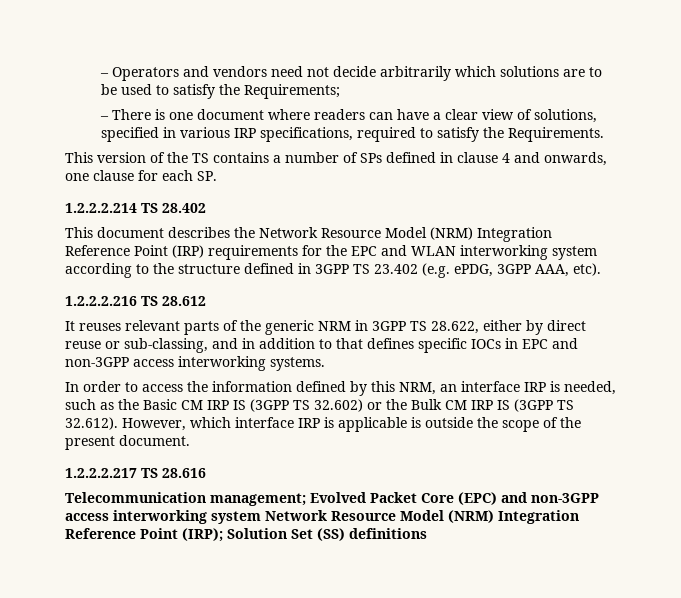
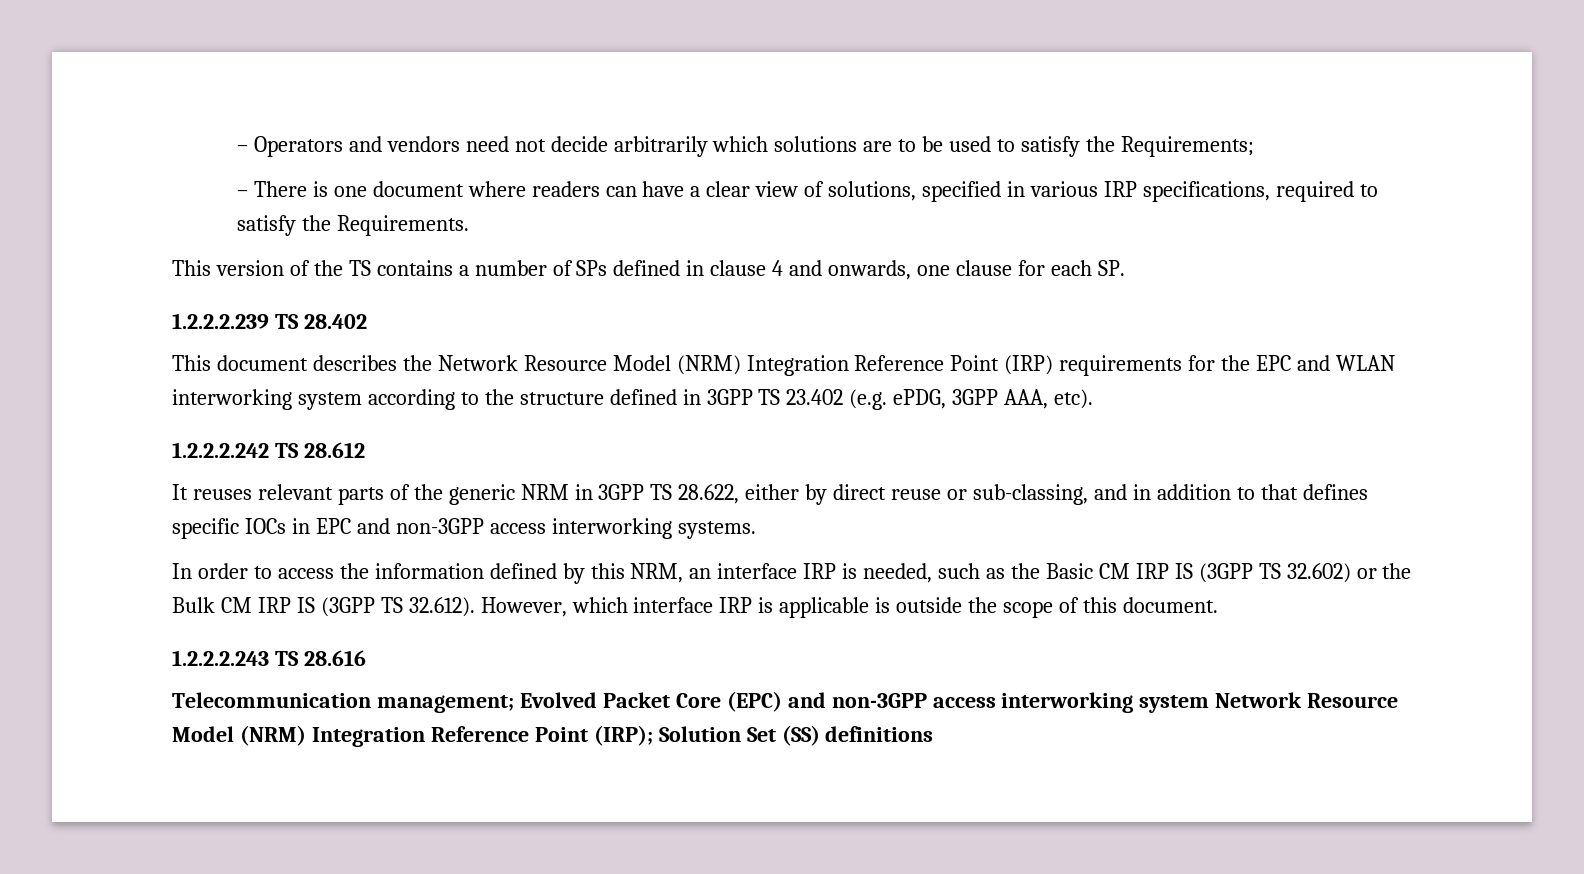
[65,203,137,213] 1.2.2.2.214 -> [172,313,269,329] 1.2.2.2.239
[65,296,137,306] 1.2.2.2.216 -> [172,442,269,458] 1.2.2.2.242
[560,417,581,428] [65,436,115,450] the present -> [1082,597,1117,613] this
[65,468,137,478] 1.2.2.2.217 -> [172,650,269,666] 1.2.2.2.243

